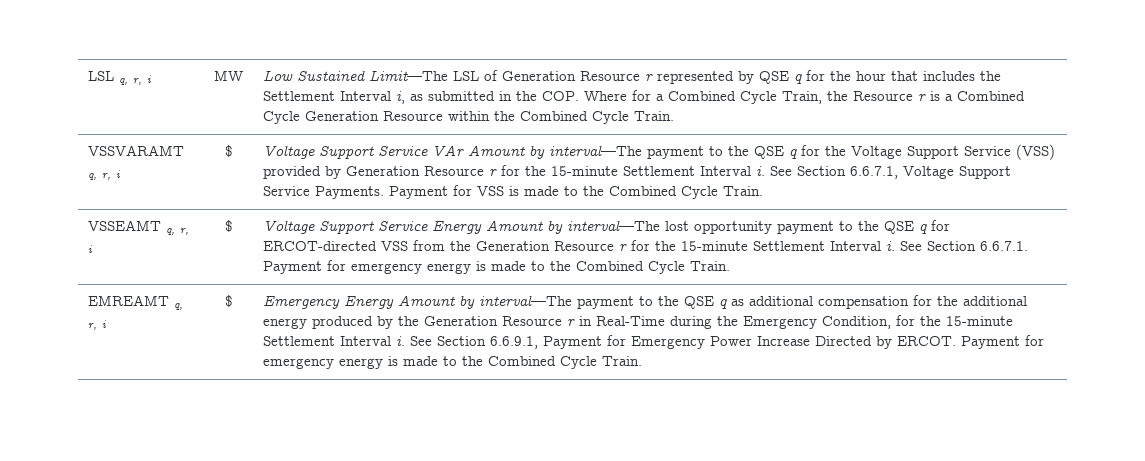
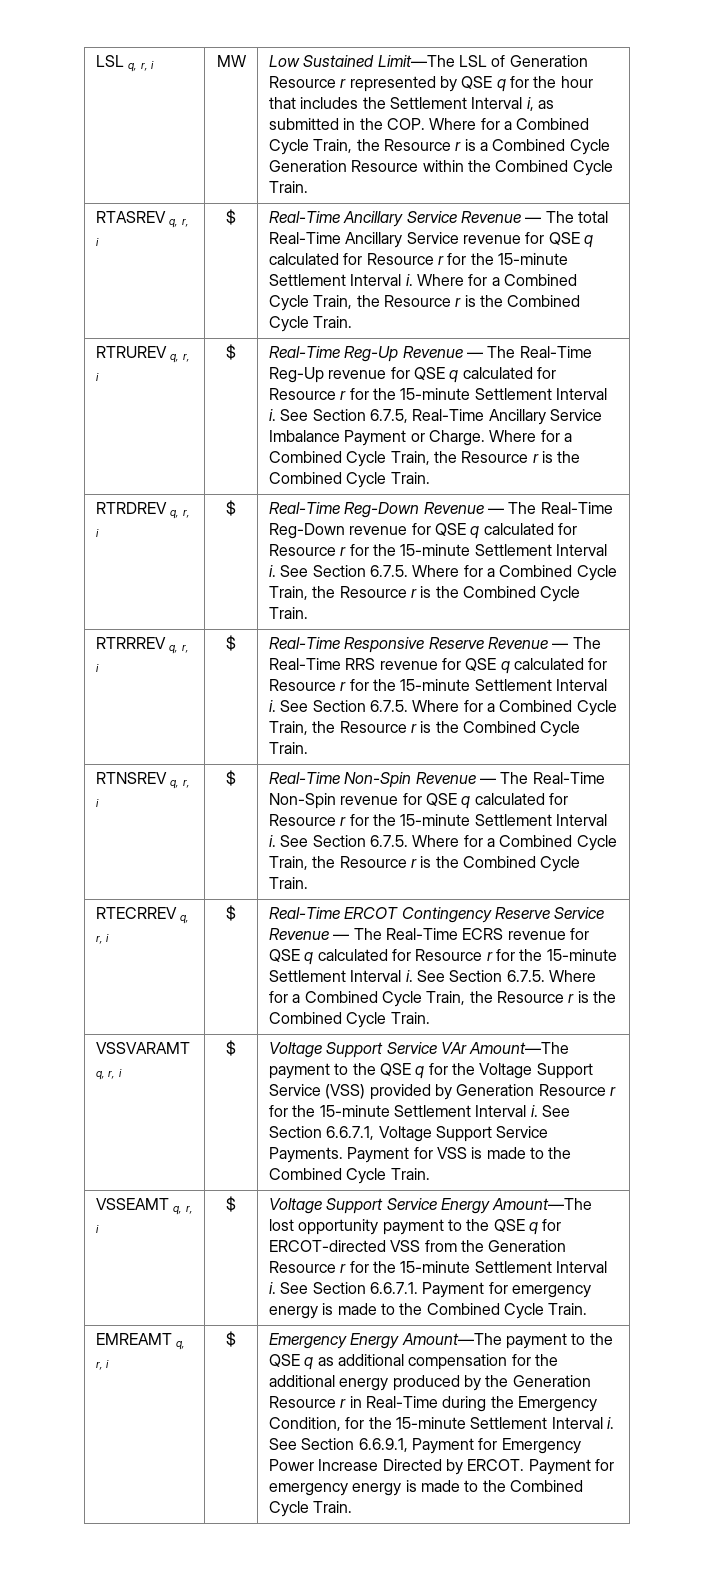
(675, 116) none -> [95,211,188,228] [95,238,99,246] [226,209,236,225] [268,211,608,227] [268,232,593,248] [268,253,568,265] [268,274,577,286] [268,295,581,311] [268,316,353,332] [95,346,189,363] [95,373,99,381] [226,344,236,360] [268,346,592,362] [268,367,556,383] [268,388,607,400] [268,409,602,425] [268,430,572,446] [268,451,581,467] [268,472,430,488] [95,502,189,519] [95,529,99,537] [226,500,236,516] [268,502,613,518] [268,523,577,539] [268,544,607,556] [268,565,617,581] [268,586,581,602] [268,607,308,619] [95,637,188,654] [95,664,99,672] [226,635,236,651] [268,637,601,653] [268,658,608,674] [268,679,607,691] [268,700,617,716] [268,721,581,737] [268,742,308,754] [95,772,189,789] [95,799,99,807] [226,770,236,786] [268,772,605,788] [268,793,568,809] [268,814,607,826] [268,835,617,851] [268,856,581,872] [268,877,308,889] [95,907,189,924] [95,934,110,944] [226,905,236,921] [268,907,605,923] [268,928,589,940] [268,949,617,965] [268,970,596,982] [268,991,616,1007] [268,1012,430,1028] // RTASREV q, r, i | $ | Real-Time Ancillary Service Revenue — The total Real-Time Ancillary Service revenue for QSE q calculated for Resource r for the 15-minute Settlement Interval i. Where for a Combined Cycle Train, the Resource r is the Combined Cycle Train. // RTRUREV q, r, i | $ | Real-Time Reg-Up Revenue — The Real-Time Reg-Up revenue for QSE q calculated for Resource r for the 15-minute Settlement Interval i. See Section 6.7.5, Real-Time Ancillary Service Imbalance Payment or Charge. Where for a Combined Cycle Train, the Resource r is the Combined Cycle Train. // RTRDREV q, r, i | $ | Real-Time Reg-Down Revenue — The Real-Time Reg-Down revenue for QSE q calculated for Resource r for the 15-minute Settlement Interval i. See Section 6.7.5. Where for a Combined Cycle Train, the Resource r is the Combined Cycle Train. // RTRRREV q, r, i | $ | Real-Time Responsive Reserve Revenue — The Real-Time RRS revenue for QSE q calculated for Resource r for the 15-minute Settlement Interval i. See Section 6.7.5. Where for a Combined Cycle Train, the Resource r is the Combined Cycle Train. // RTNSREV q, r, i | $ | Real-Time Non-Spin Revenue — The Real-Time Non-Spin revenue for QSE q calculated for Resource r for the 15-minute Settlement Interval i. See Section 6.7.5. Where for a Combined Cycle Train, the Resource r is the Combined Cycle Train. // RTECRREV q, r, i | $ | Real-Time ERCOT Contingency Reserve Service Revenue — The Real-Time ECRS revenue for QSE q calculated for Resource r for the 15-minute Settlement Interval i. See Section 6.7.5. Where for a Combined Cycle Train, the Resource r is the Combined Cycle Train.
[468,145,643,159] Amount by interval—The -> [469,1042,570,1054] Amount—The
[486,220,661,234] Amount by interval—The -> [492,1198,593,1210] Amount—The
[398,295,573,309] Amount by interval—The -> [401,1333,502,1345] Amount—The

